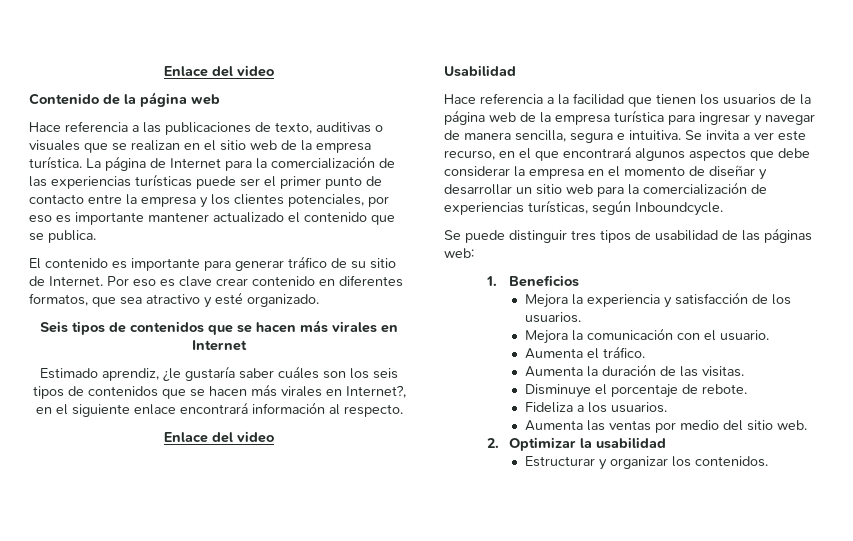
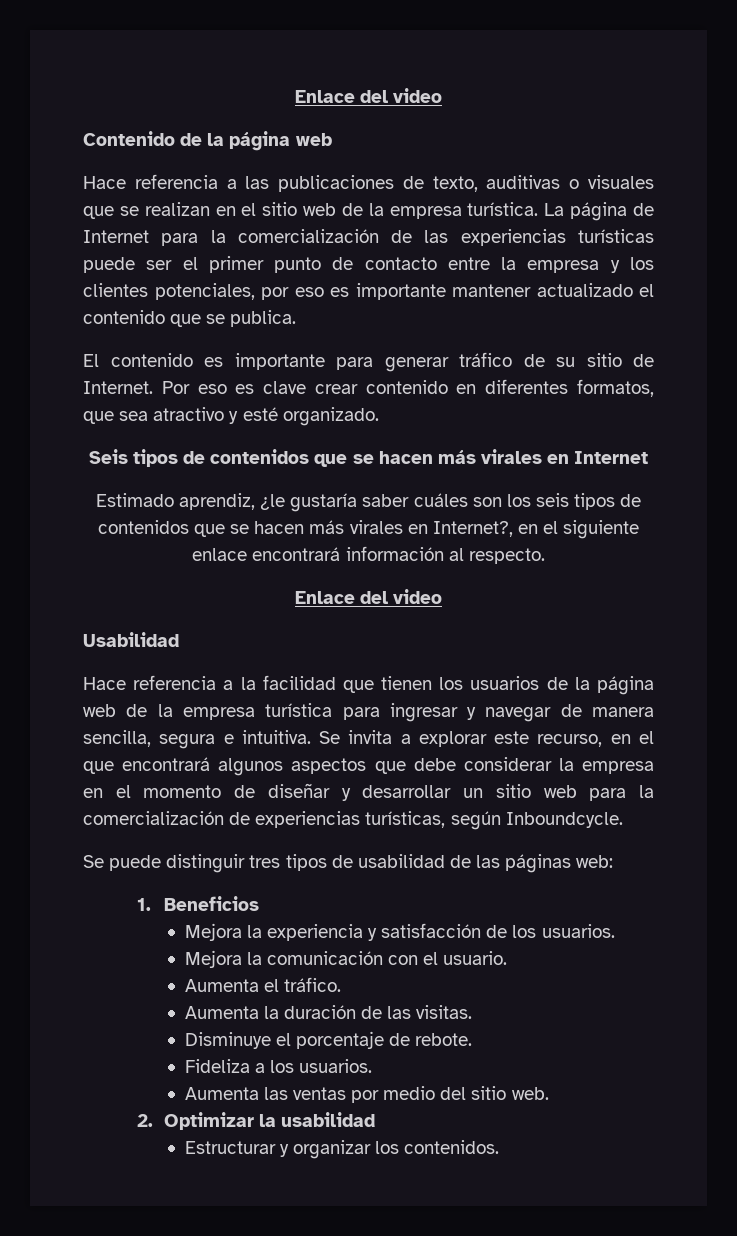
[754,132,774,140] ver -> [418,731,487,747] explorar

